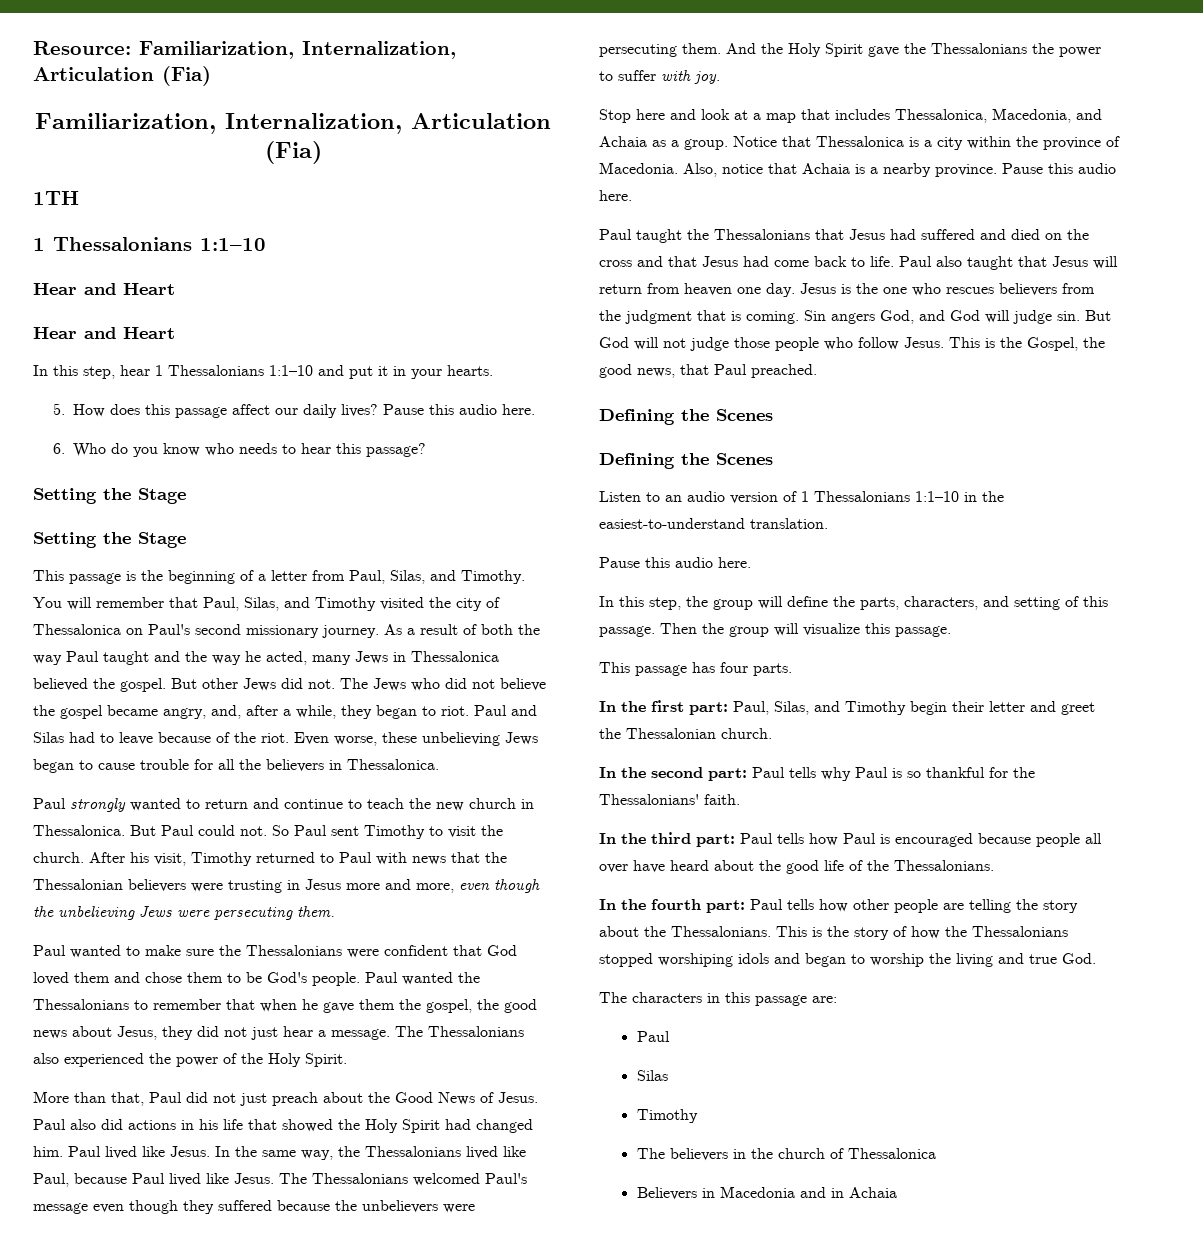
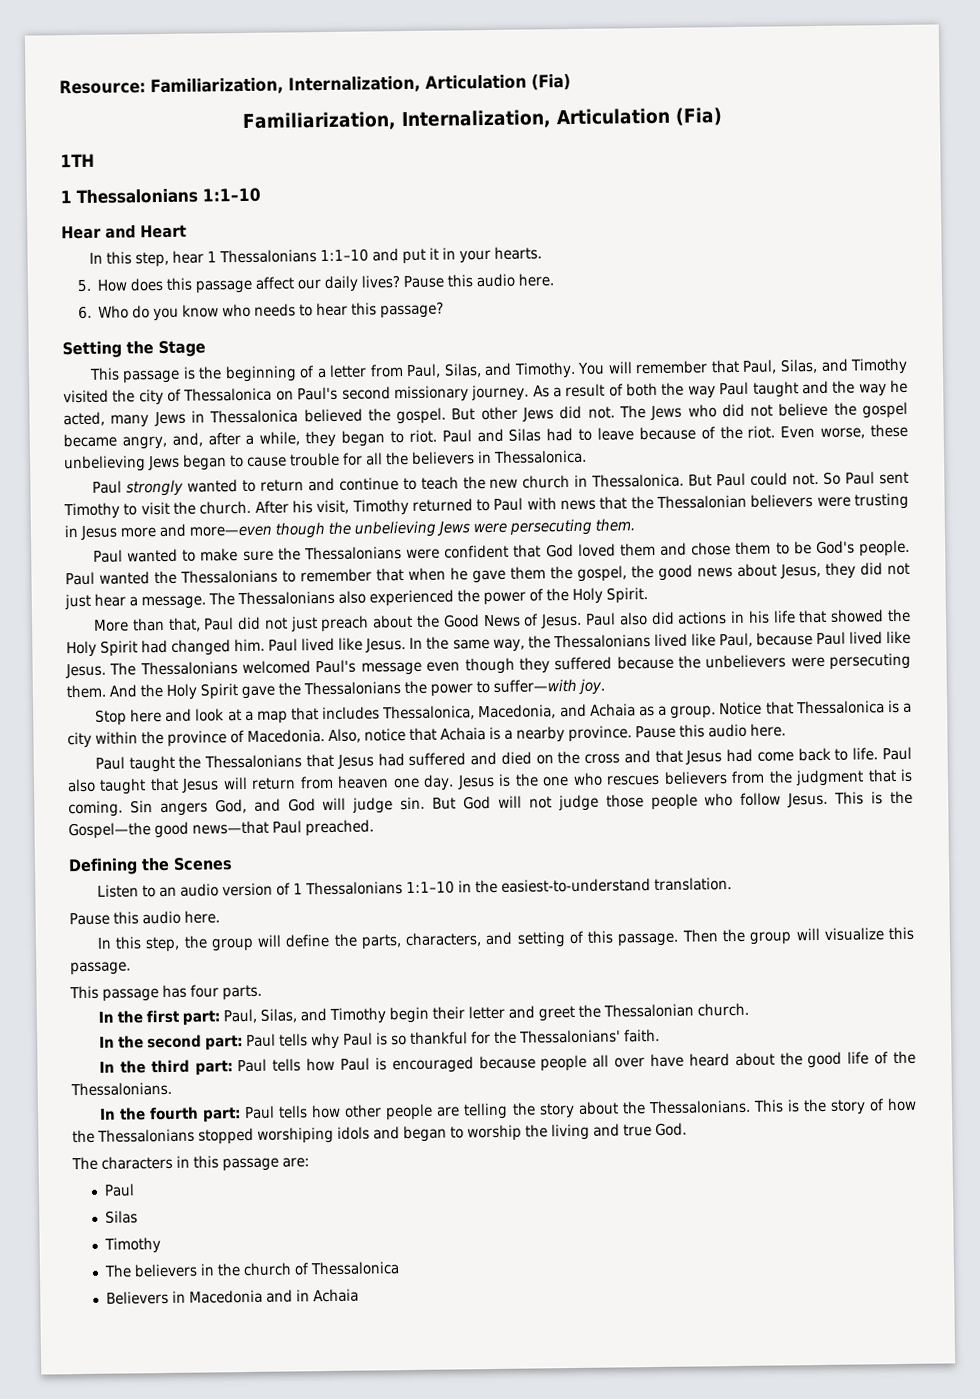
[33,327,175,339] // Hear and Heart -> (187, 231) none
[33,532,186,548] // Setting the Stage -> (206, 349) none
[416,883,490,893] more, even -> [189,525,272,537] more—even
[618,70,691,81] suffer with -> [493,678,577,693] suffer—with
[1027,337,1105,351] [599,364,709,378] Gospel, the good news, that -> [68,820,269,840] Gospel—the good news—that
[599,453,773,469] // Defining the Scenes -> (233, 864) none

